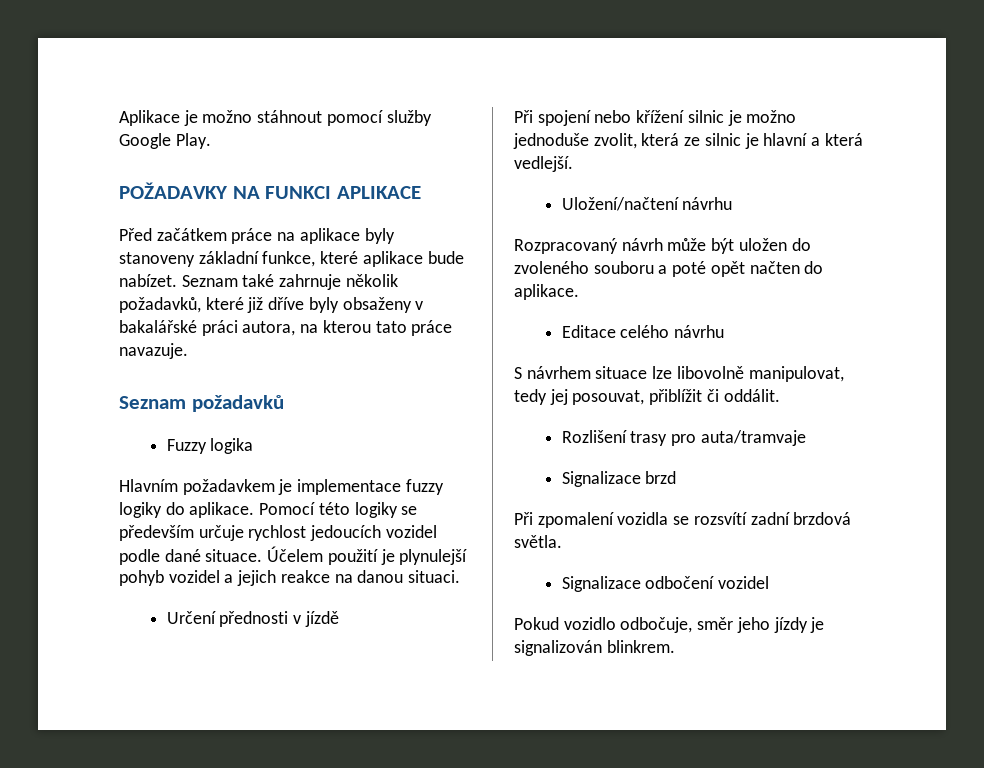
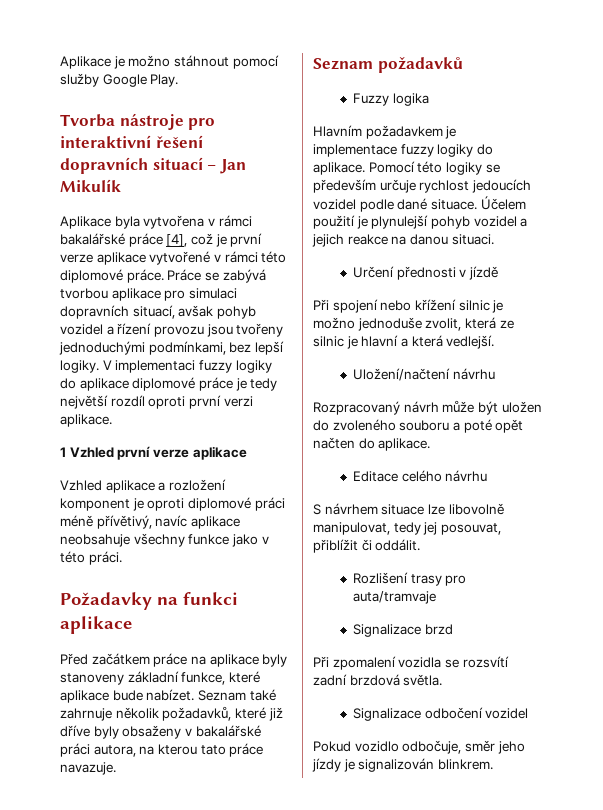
[119,182,421,199] POŽADAVKY NA FUNKCI APLIKACE -> [60,113,216,130] [60,135,203,148] [60,157,246,174] [60,179,121,192] [60,215,252,229] [60,233,263,247] [60,251,287,265] [60,269,266,283] [60,288,237,301] [60,305,256,319] [60,323,284,337] [59,341,284,355] [60,360,272,373] [60,377,278,391] [60,395,253,409] [60,414,112,427] [60,446,247,460] [60,479,226,493] [60,497,285,511] [60,515,240,529] [60,533,269,547] [60,551,122,565] [60,592,238,610] [60,616,132,634] Tvorba nástroje pro interaktivní řešení dopravních situací – Jan Mikulík // Aplikace byla vytvořena v rámci bakalářské práce [4], což je první verze aplikace vytvořené v rámci této diplomové práce. Práce se zabývá tvorbou aplikace pro simulaci dopravních situací, avšak pohyb vozidel a řízení provozu jsou tvořeny jednoduchými podmínkami, bez lepší logiky. V implementaci fuzzy logiky do aplikace diplomové práce je tedy největší rozdíl oproti první verzi aplikace. // 1 Vzhled první verze aplikace // Vzhled aplikace a rozložení komponent je oproti diplomové práci méně přívětivý, navíc aplikace neobsahuje všechny funkce jako v této práci. // Požadavky na funkci aplikace

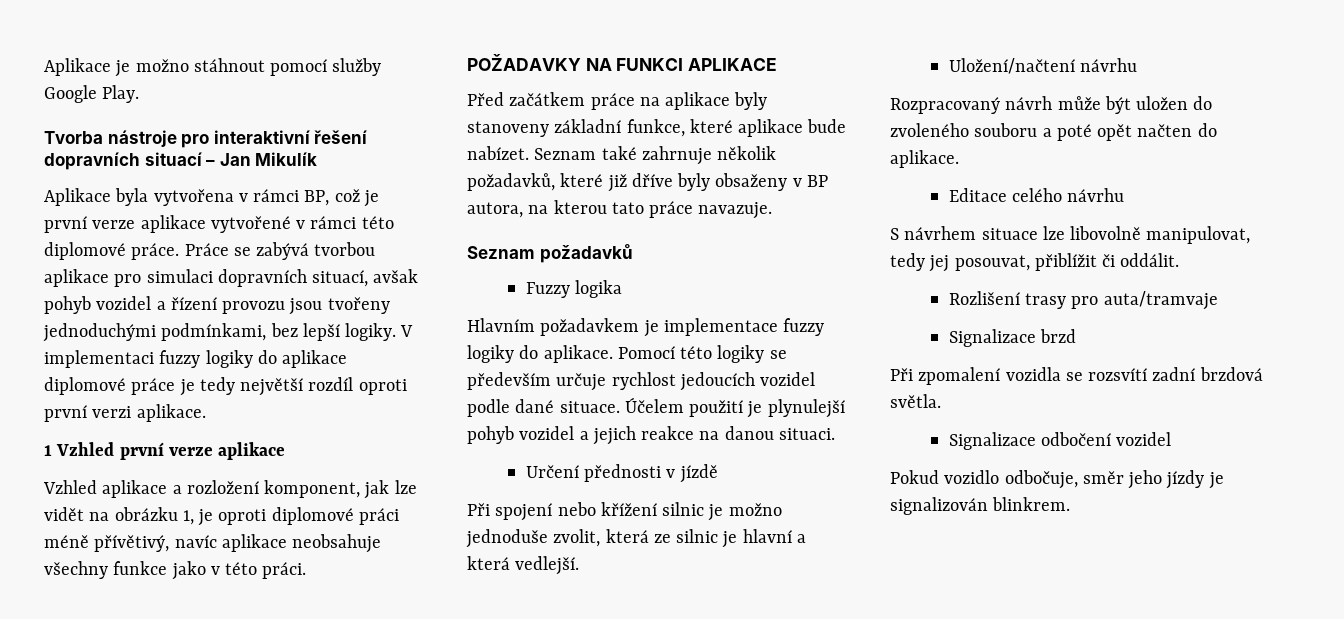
[60,233,188,247] bakalářské práce [4], -> [304,190,330,206] BP,
[60,498,130,511] komponent -> [264,480,417,499] [44,507,194,525] komponent, jak lze vidět na obrázku 1,
[60,592,238,610] [60,616,132,634] Požadavky na funkci aplikace -> [467,54,778,71] POŽADAVKY NA FUNKCI APLIKACE
[195,725,261,737] [60,743,90,757] bakalářské práci -> [806,175,828,187] BP

